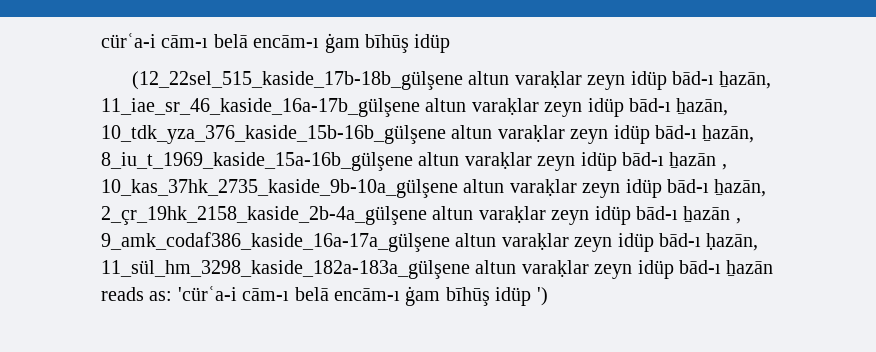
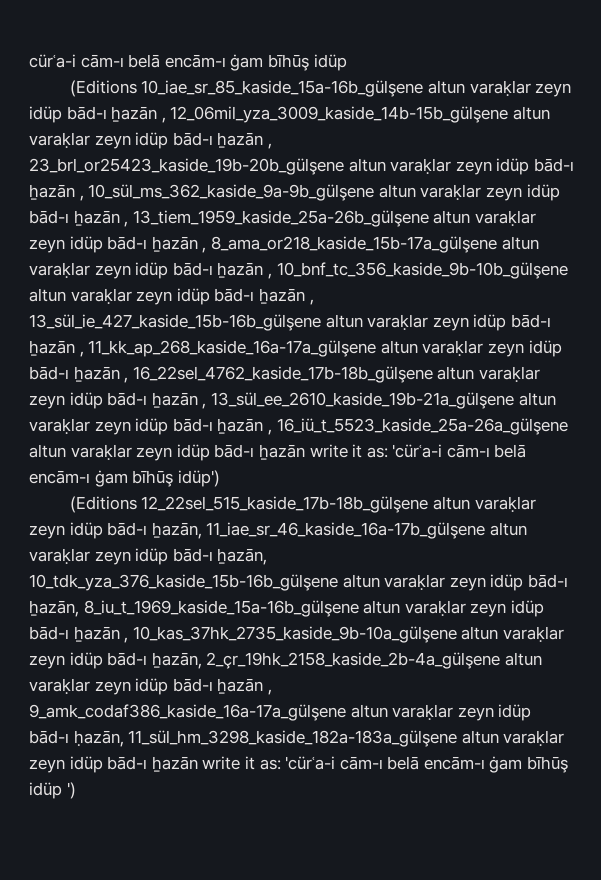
[131,71,463,90] (12_22sel_515_kaside_17b-18b_gülşene -> [69,80,572,97] [29,106,550,123] [29,132,272,149] [29,158,574,175] [29,184,560,201] [29,210,536,227] [29,236,539,253] [29,262,568,279] [29,288,314,305] [29,314,551,331] [29,340,562,357] [29,366,540,383] [29,392,556,409] [29,418,568,435] [29,444,527,461] [29,470,220,487] [69,496,429,513] (Editions 10_iae_sr_85_kaside_15a-16b_gülşene altun varaḳlar zeyn idüp bād-ı ẖazān , 12_06mil_yza_3009_kaside_14b-15b_gülşene altun varaḳlar zeyn idüp bād-ı ẖazān , 23_brl_or25423_kaside_19b-20b_gülşene altun varaḳlar zeyn idüp bād-ı ẖazān , 10_sül_ms_362_kaside_9a-9b_gülşene altun varaḳlar zeyn idüp bād-ı ẖazān , 13_tiem_1959_kaside_25a-26b_gülşene altun varaḳlar zeyn idüp bād-ı ẖazān , 8_ama_or218_kaside_15b-17a_gülşene altun varaḳlar zeyn idüp bād-ı ẖazān , 10_bnf_tc_356_kaside_9b-10b_gülşene altun varaḳlar zeyn idüp bād-ı ẖazān , 13_sül_ie_427_kaside_15b-16b_gülşene altun varaḳlar zeyn idüp bād-ı ẖazān , 11_kk_ap_268_kaside_16a-17a_gülşene altun varaḳlar zeyn idüp bād-ı ẖazān , 16_22sel_4762_kaside_17b-18b_gülşene altun varaḳlar zeyn idüp bād-ı ẖazān , 13_sül_ee_2610_kaside_19b-21a_gülşene altun varaḳlar zeyn idüp bād-ı ẖazān , 16_iü_t_5523_kaside_25a-26a_gülşene altun varaḳlar zeyn idüp bād-ı ẖazān write it as: 'cürʿa-i cām-ı belā encām-ı ġam bīhūş idüp') // (Editions 12_22sel_515_kaside_17b-18b_gülşene
[101,287,144,301] reads -> [202,756,255,770] write it

